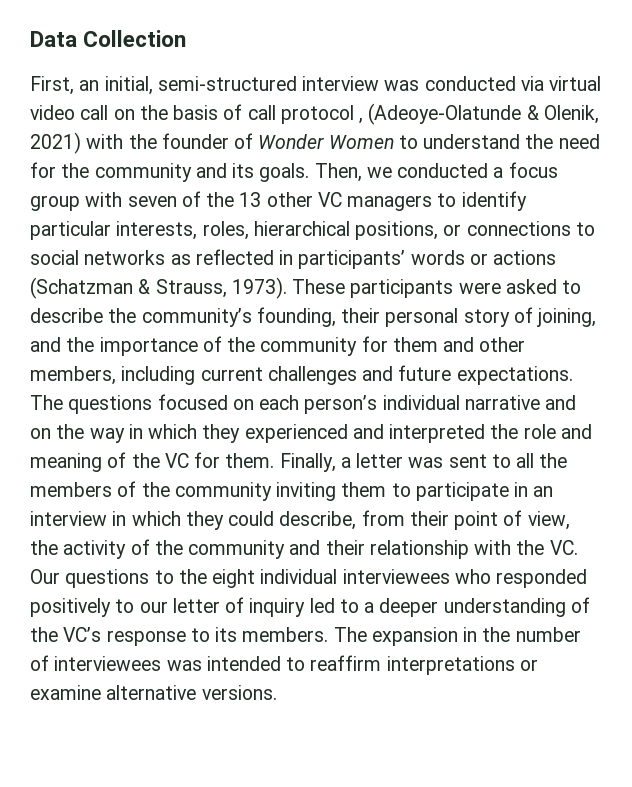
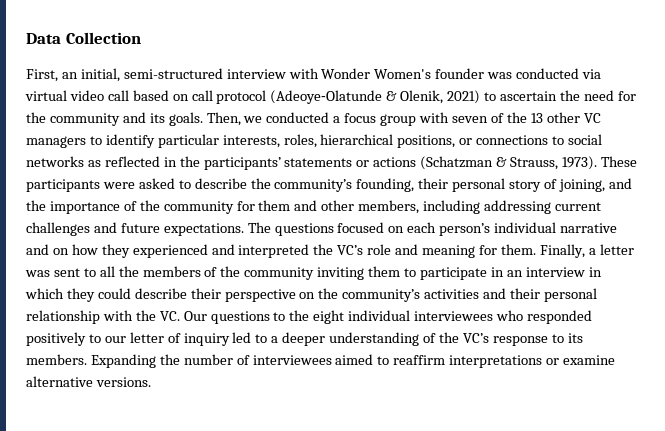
(380, 83) none -> [288,68,485,79] with Wonder Women's founder
[113,104,243,120] on the basis of -> [132,90,189,101] based on
[359,118,364,124] , -> (267, 97) none
[86,133,521,149] with the founder of Wonder Women to understand -> [484,91,557,101] to ascertain
[298,250,465,269] participants’ words -> [179,156,353,170] the participants’ statements
(196, 375) none -> [484,200,552,214] addressing
[56,424,198,443] the way in which -> [71,244,98,255] how
(519, 431) none -> [337,245,364,255] VC’s
[107,452,189,468] of the VC -> (476, 251) none
[279,510,570,530] [30,539,286,559] describe, from their point of view, the activity of the community -> [134,288,480,302] describe their perspective on the community’s activities
(365, 547) none -> [543,288,597,302] personal
[333,627,478,646] The expansion in -> [90,354,156,368] Expanding
[166,656,281,671] was intended -> [335,354,374,365] aimed

